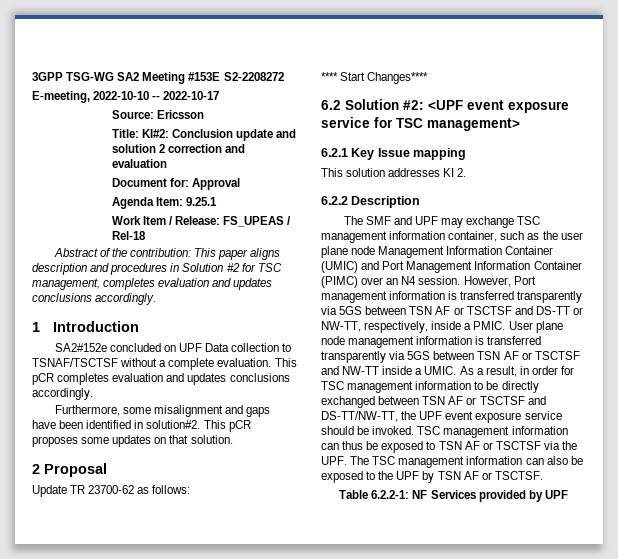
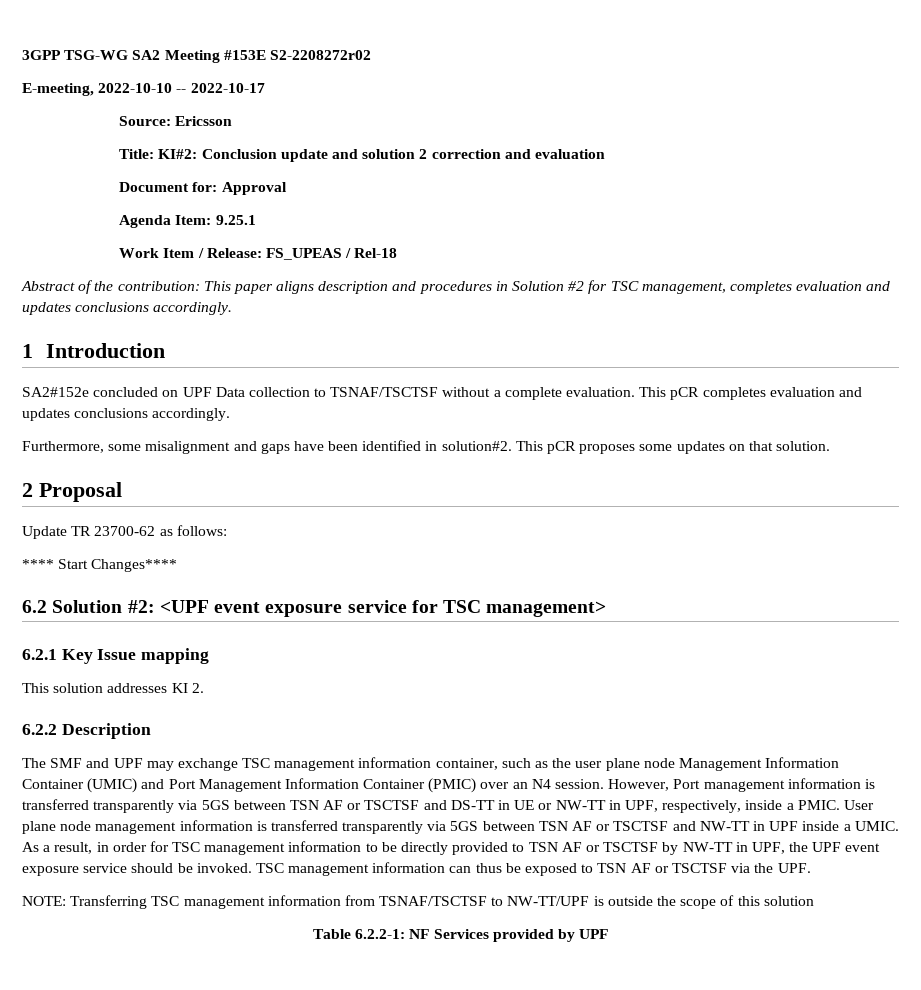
[223,72,284,81] S2-2208272 -> [269,50,371,60] S2-2208272r02
[321,276,358,288] (PIMC) -> [428,778,477,793] (PMIC)
[572,307,583,315] [321,321,361,332] or NW-TT, -> [498,800,658,812] in UE or NW-TT in UPF,
(380, 370) none -> [752,821,799,831] in UPF
[321,396,546,408] [321,411,398,422] exchanged between TSN AF or TSCTSF and DS-TT/NW-TT, -> [452,842,785,855] provided to TSN AF or TSCTSF by NW-TT in UPF,
[350,456,583,468] [321,471,543,483] The TSC management information can also be exposed to the UPF by TSN AF or TSCTSF. -> [22,895,814,909] // NOTE: Transferring TSC management information from TSNAF/TSCTSF to NW-TT/UPF is outside the scope of this solution

